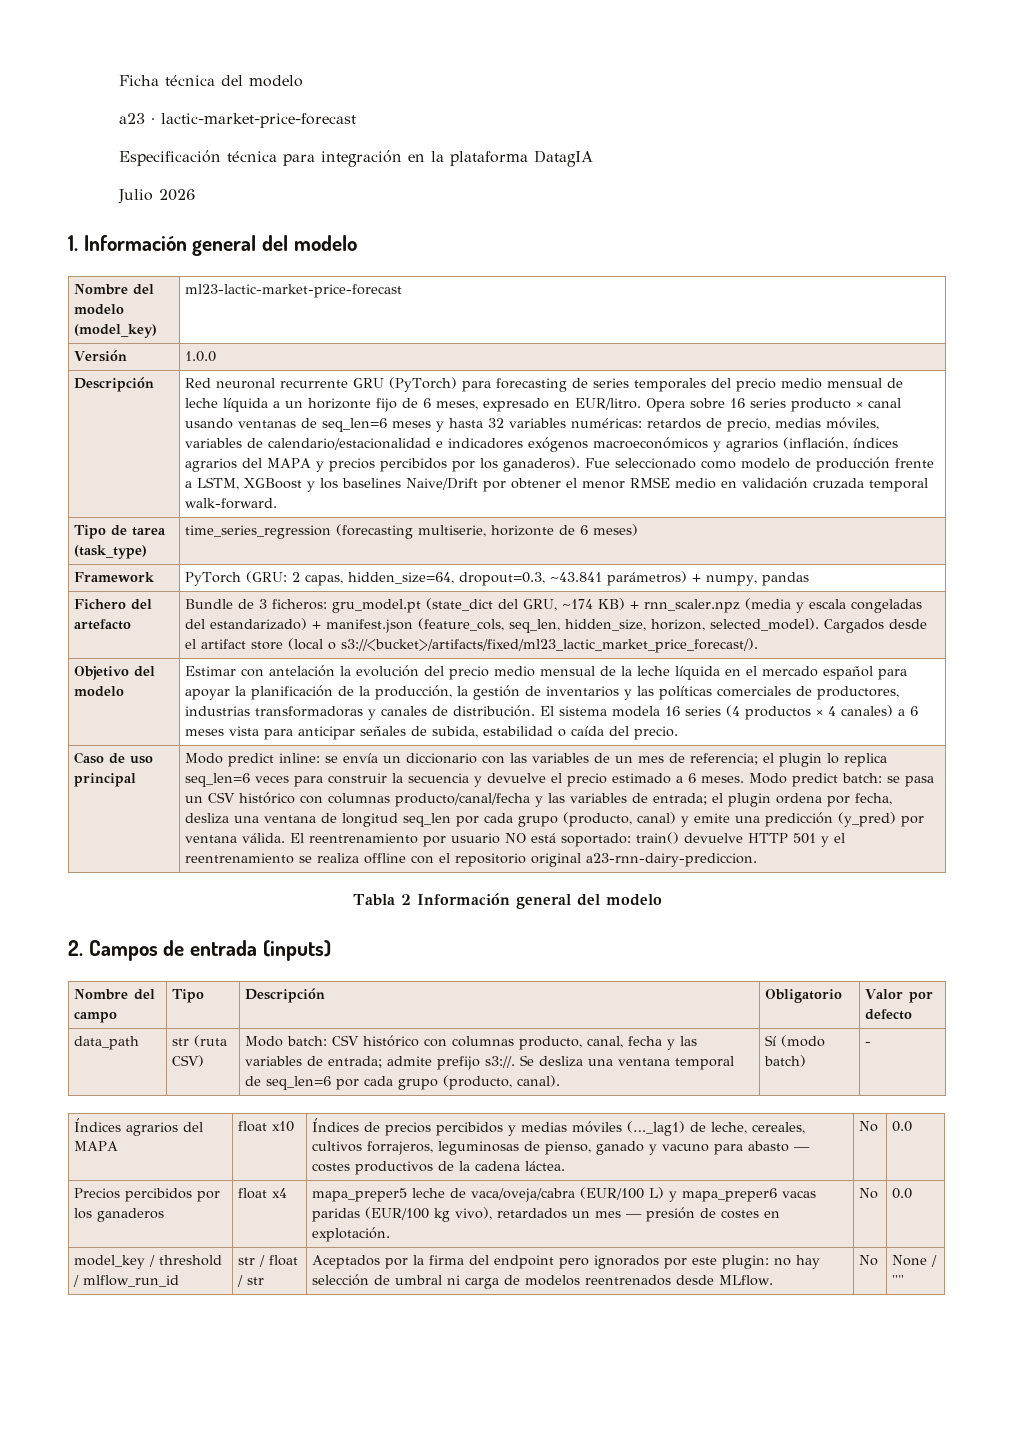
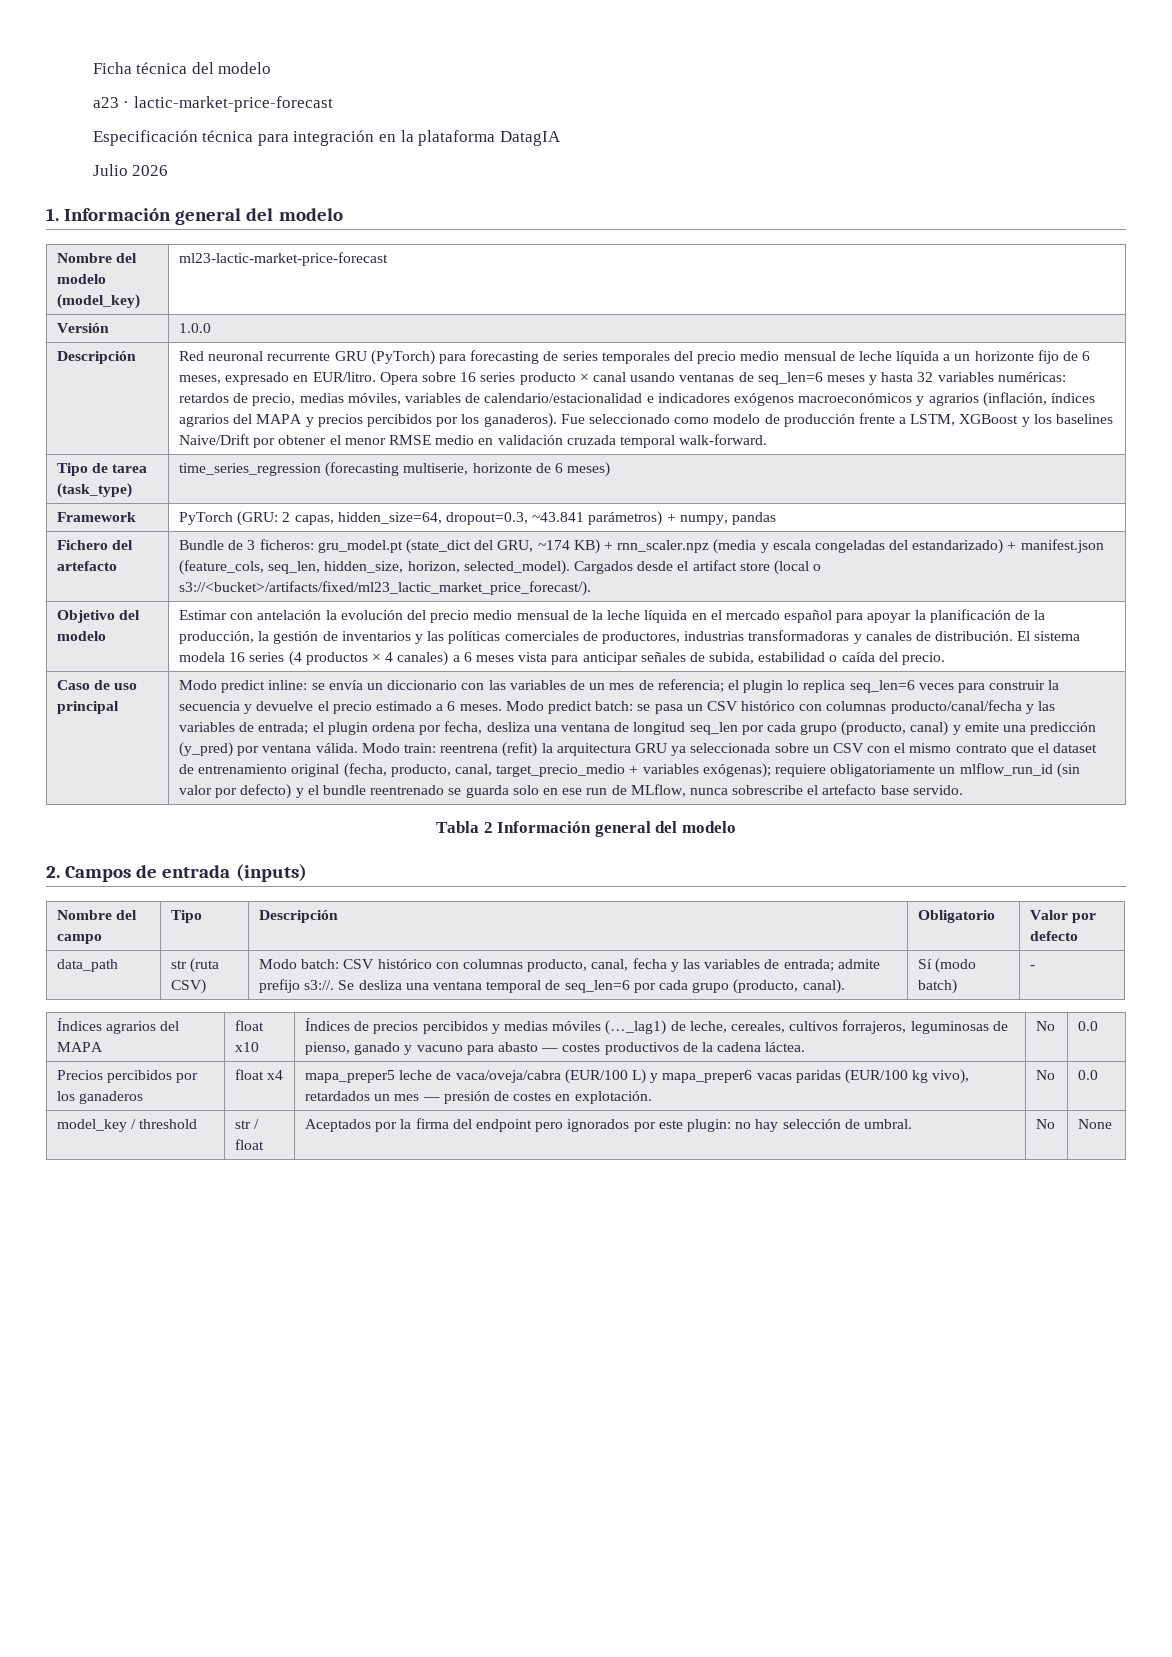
[290,832,846,847] [185,853,758,867] El reentrenamiento por usuario NO está soportado: train() devuelve HTTP 501 y el reentrenamiento se realiza offline con el repositorio original a23-rnn-dairy-prediccion. -> [361,742,1098,757] [179,763,1080,778] [179,784,963,799] Modo train: reentrena (refit) la arquitectura GRU ya seleccionada sobre un CSV con el mismo contrato que el dataset de entrenamiento original (fecha, producto, canal, target_precio_medio + variables exógenas); requiere obligatoriamente un mlflow_run_id (sin valor por defecto) y el bundle reentrenado se guarda solo en ese run de MLflow, nunca sobrescribe el artefacto base servido.
[73,1275,180,1287] / mlflow_run_id -> (198, 1124) none
[237,1275,265,1287] / str -> (265, 1144) none
[395,1275,774,1289] umbral ni carga de modelos reentrenados desde MLflow. -> [863,1119,912,1129] umbral.
[931,1255,938,1267] [892,1275,905,1285] / "" -> (1113, 1124) none

